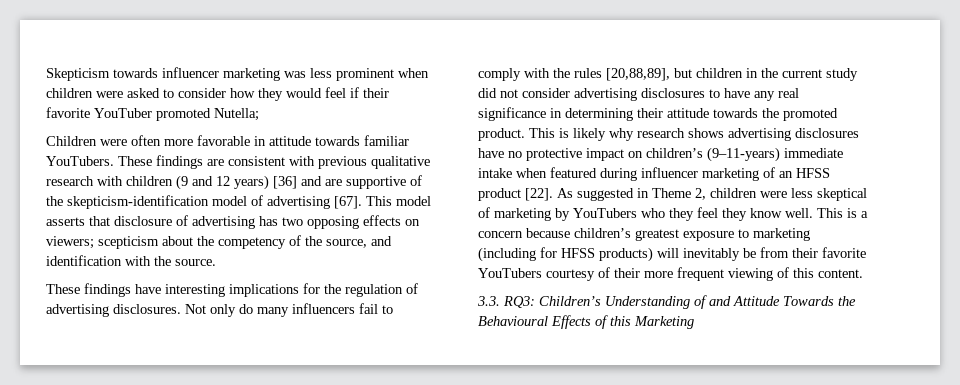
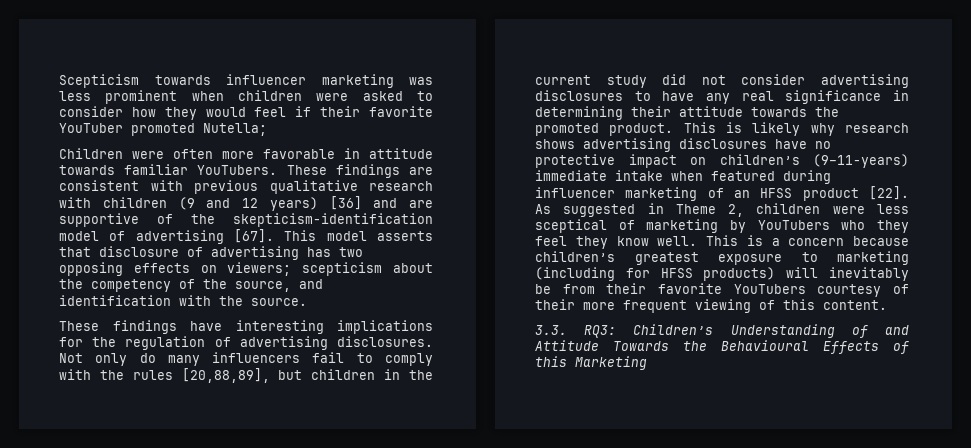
[46,68,110,81] Skepticism -> [59,74,139,88] Scepticism
[817,188,867,201] skeptical -> [535,219,607,233] sceptical

